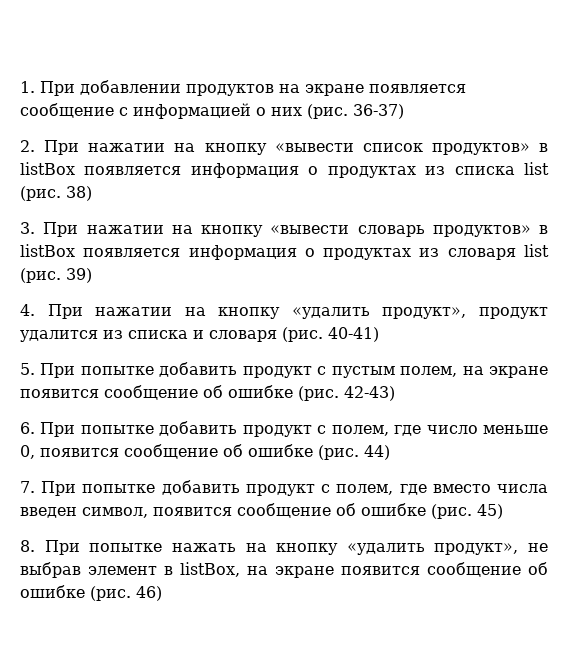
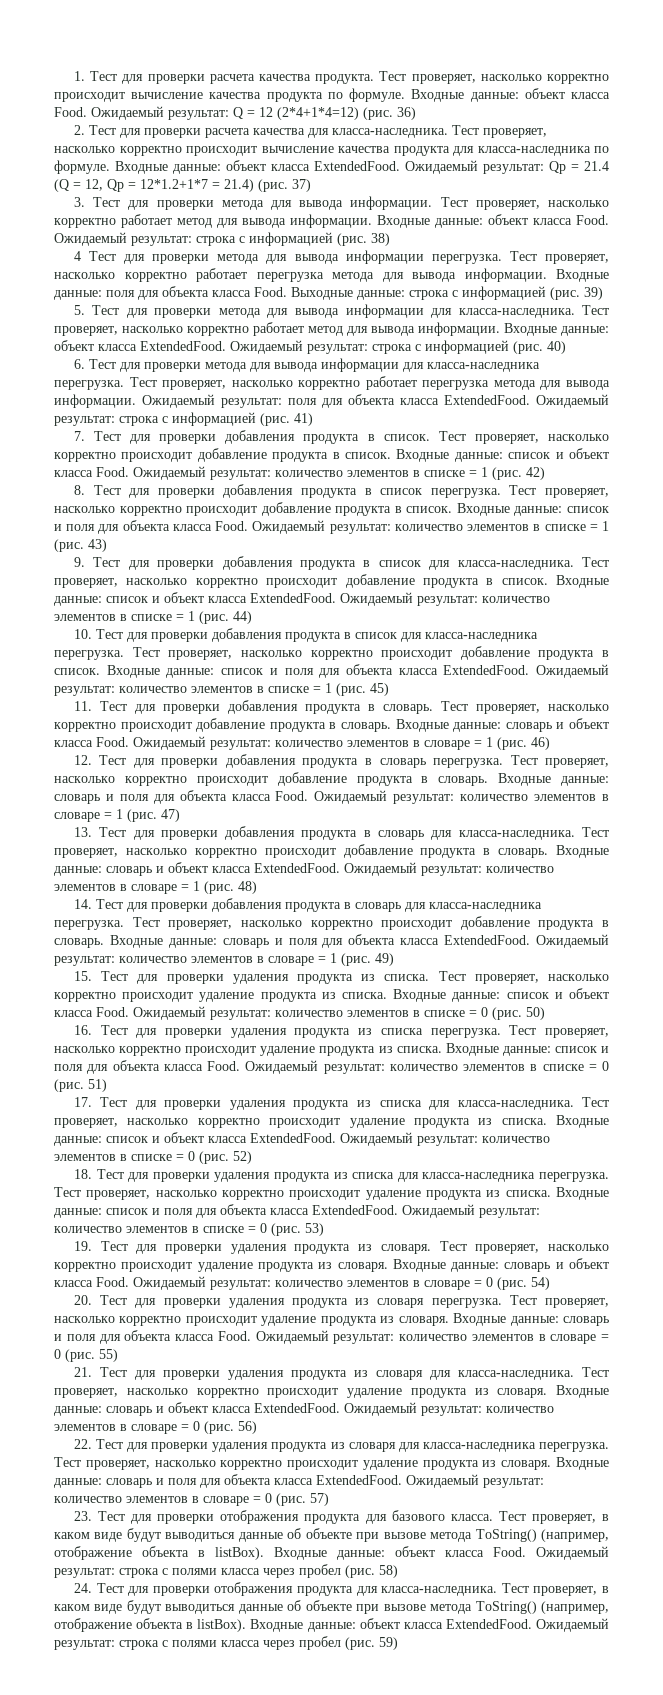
[40,80,466,96] [20,103,404,119] [20,140,548,155] [20,162,550,178] [20,186,92,201] [20,222,548,237] [20,244,549,260] [20,268,92,283] [20,304,548,319] [20,327,379,342] [20,362,549,378] [20,385,395,401] [20,421,549,437] [20,444,390,460] [20,480,548,496] [20,503,503,519] [20,540,548,555] [20,562,548,578] [20,585,162,601] При добавлении продуктов на экране появляется сообщение с информацией о них (рис. 36-37) // 2. При нажатии на кнопку «вывести список продуктов» в listBox появляется информация о продуктах из списка list (рис. 38) // 3. При нажатии на кнопку «вывести словарь продуктов» в listBox появляется информация о продуктах из словаря list (рис. 39) // 4. При нажатии на кнопку «удалить продукт», продукт удалится из списка и словаря (рис. 40-41) // 5. При попытке добавить продукт с пустым полем, на экране появится сообщение об ошибке (рис. 42-43) // 6. При попытке добавить продукт с полем, где число меньше 0, появится сообщение об ошибке (рис. 44) // 7. При попытке добавить продукт с полем, где вместо числа введен символ, появится сообщение об ошибке (рис. 45) // 8. При попытке нажать на кнопку «удалить продукт», не выбрав элемент в listBox, на экране появится сообщение об ошибке (рис. 46) -> [90,71,609,84] [54,88,610,102] [54,106,416,120] [73,125,547,138] [54,146,609,156] [54,160,609,174] [54,179,311,192] [73,196,609,210] [54,214,609,228] [54,232,390,246] [73,250,609,264] [54,268,609,282] [54,286,603,300] [73,304,610,318] [54,322,609,336] [54,340,566,354] [73,358,540,372] [54,376,610,390] [54,394,609,408] [54,412,313,426] [73,430,609,444] [54,448,609,462] [54,466,545,480] [73,484,609,498] [54,502,609,516] [54,520,609,534] [54,539,107,552] [73,556,609,570] [54,574,609,588] [54,592,550,606] [54,611,252,624] [73,628,538,642] [54,646,609,660] [54,664,609,678] [54,683,389,696] [73,700,610,714] [54,718,610,732] [54,736,550,750] [73,754,610,768] [54,772,609,786] [54,790,610,804] [54,809,180,822] [73,826,610,840] [54,844,609,858] [54,862,554,876] [54,881,257,894] [73,898,542,912] [54,916,609,930] [54,934,609,948] [54,953,394,966] [73,971,609,984] [54,988,609,1002] [54,1006,545,1020] [73,1025,609,1038] [54,1043,610,1056] [54,1060,609,1074] [54,1079,107,1092] [73,1097,610,1110] [54,1115,609,1128] [54,1132,550,1146] [54,1151,252,1164] [73,1169,609,1182] [54,1187,609,1200] [54,1204,540,1218] [54,1223,324,1236] [73,1241,609,1254] [54,1258,610,1272] [54,1276,550,1290] [73,1295,609,1308] [54,1313,610,1326] [54,1330,609,1344] [54,1349,118,1362] [73,1367,610,1380] [54,1385,609,1398] [54,1402,554,1416] [54,1421,257,1434] [73,1439,609,1452] [54,1457,609,1470] [54,1474,544,1488] [54,1493,329,1506] [73,1510,610,1524] [54,1528,609,1542] [54,1546,609,1560] [54,1564,398,1578] [73,1582,609,1596] [54,1600,609,1614] [54,1618,609,1632] [54,1636,398,1650] Тест для проверки расчета качества продукта. Тест проверяет, насколько корректно происходит вычисление качества продукта по формуле. Входные данные: объект класса Food. Ожидаемый результат: Q = 12 (2*4+1*4=12) (рис. 36) // 2. Тест для проверки расчета качества для класса-наследника. Тест проверяет, насколько корректно происходит вычисление качества продукта для класса-наследника по формуле. Входные данные: объект класса ExtendedFood. Ожидаемый результат: Qp = 21.4 (Q = 12, Qp = 12*1.2+1*7 = 21.4) (рис. 37) // 3. Тест для проверки метода для вывода информации. Тест проверяет, насколько корректно работает метод для вывода информации. Входные данные: объект класса Food. Ожидаемый результат: строка с информацией (рис. 38) // 4 Тест для проверки метода для вывода информации перегрузка. Тест проверяет, насколько корректно работает перегрузка метода для вывода информации. Входные данные: поля для объекта класса Food. Выходные данные: строка с информацией (рис. 39) // 5. Тест для проверки метода для вывода информации для класса-наследника. Тест проверяет, насколько корректно работает метод для вывода информации. Входные данные: объект класса ExtendedFood. Ожидаемый результат: строка с информацией (рис. 40) // 6. Тест для проверки метода для вывода информации для класса-наследника перегрузка. Тест проверяет, насколько корректно работает перегрузка метода для вывода информации. Ожидаемый результат: поля для объекта класса ExtendedFood. Ожидаемый результат: строка с информацией (рис. 41) // 7. Тест для проверки добавления продукта в список. Тест проверяет, насколько корректно происходит добавление продукта в список. Входные данные: список и объект класса Food. Ожидаемый результат: количество элементов в списке = 1 (рис. 42) // 8. Тест для проверки добавления продукта в список перегрузка. Тест проверяет, насколько корректно происходит добавление продукта в список. Входные данные: список и поля для объекта класса Food. Ожидаемый результат: количество элементов в списке = 1 (рис. 43) // 9. Тест для проверки добавления продукта в список для класса-наследника. Тест проверяет, насколько корректно происходит добавление продукта в список. Входные данные: список и объект класса ExtendedFood. Ожидаемый результат: количество элементов в списке = 1 (рис. 44) // 10. Тест для проверки добавления продукта в список для класса-наследника перегрузка. Тест проверяет, насколько корректно происходит добавление продукта в список. Входные данные: список и поля для объекта класса ExtendedFood. Ожидаемый результат: количество элементов в списке = 1 (рис. 45) // 11. Тест для проверки добавления продукта в словарь. Тест проверяет, насколько корректно происходит добавление продукта в словарь. Входные данные: словарь и объект класса Food. Ожидаемый результат: количество элементов в словаре = 1 (рис. 46) // 12. Тест для проверки добавления продукта в словарь перегрузка. Тест проверяет, насколько корректно происходит добавление продукта в словарь. Входные данные: словарь и поля для объекта класса Food. Ожидаемый результат: количество элементов в словаре = 1 (рис. 47) // 13. Тест для проверки добавления продукта в словарь для класса-наследника. Тест проверяет, насколько корректно происходит добавление продукта в словарь. Входные данные: словарь и объект класса ExtendedFood. Ожидаемый результат: количество элементов в словаре = 1 (рис. 48) // 14. Тест для проверки добавления продукта в словарь для класса-наследника перегрузка. Тест проверяет, насколько корректно происходит добавление продукта в словарь. Входные данные: словарь и поля для объекта класса ExtendedFood. Ожидаемый результат: количество элементов в словаре = 1 (рис. 49) // 15. Тест для проверки удаления продукта из списка. Тест проверяет, насколько корректно происходит удаление продукта из списка. Входные данные: список и объект класса Food. Ожидаемый результат: количество элементов в списке = 0 (рис. 50) // 16. Тест для проверки удаления продукта из списка перегрузка. Тест проверяет, насколько корректно происходит удаление продукта из списка. Входные данные: список и поля для объекта класса Food. Ожидаемый результат: количество элементов в списке = 0 (рис. 51) // 17. Тест для проверки удаления продукта из списка для класса-наследника. Тест проверяет, насколько корректно происходит удаление продукта из списка. Входные данные: список и объект класса ExtendedFood. Ожидаемый результат: количество элементов в списке = 0 (рис. 52) // 18. Тест для проверки удаления продукта из списка для класса-наследника перегрузка. Тест проверяет, насколько корректно происходит удаление продукта из списка. Входные данные: список и поля для объекта класса ExtendedFood. Ожидаемый результат: количество элементов в списке = 0 (рис. 53) // 19. Тест для проверки удаления продукта из словаря. Тест проверяет, насколько корректно происходит удаление продукта из словаря. Входные данные: словарь и объект класса Food. Ожидаемый результат: количество элементов в словаре = 0 (рис. 54) // 20. Тест для проверки удаления продукта из словаря перегрузка. Тест проверяет, насколько корректно происходит удаление продукта из словаря. Входные данные: словарь и поля для объекта класса Food. Ожидаемый результат: количество элементов в словаре = 0 (рис. 55) // 21. Тест для проверки удаления продукта из словаря для класса-наследника. Тест проверяет, насколько корректно происходит удаление продукта из словаря. Входные данные: словарь и объект класса ExtendedFood. Ожидаемый результат: количество элементов в словаре = 0 (рис. 56) // 22. Тест для проверки удаления продукта из словаря для класса-наследника перегрузка. Тест проверяет, насколько корректно происходит удаление продукта из словаря. Входные данные: словарь и поля для объекта класса ExtendedFood. Ожидаемый результат: количество элементов в словаре = 0 (рис. 57) // 23. Тест для проверки отображения продукта для базового класса. Тест проверяет, в каком виде будут выводиться данные об объекте при вызове метода ToString() (например, отображение объекта в listBox). Входные данные: объект класса Food. Ожидаемый результат: строка с полями класса через пробел (рис. 58) // 24. Тест для проверки отображения продукта для класса-наследника. Тест проверяет, в каком виде будут выводиться данные об объекте при вызове метода ToString() (например, отображение объекта в listBox). Входные данные: объект класса ExtendedFood. Ожидаемый результат: строка с полями класса через пробел (рис. 59)

